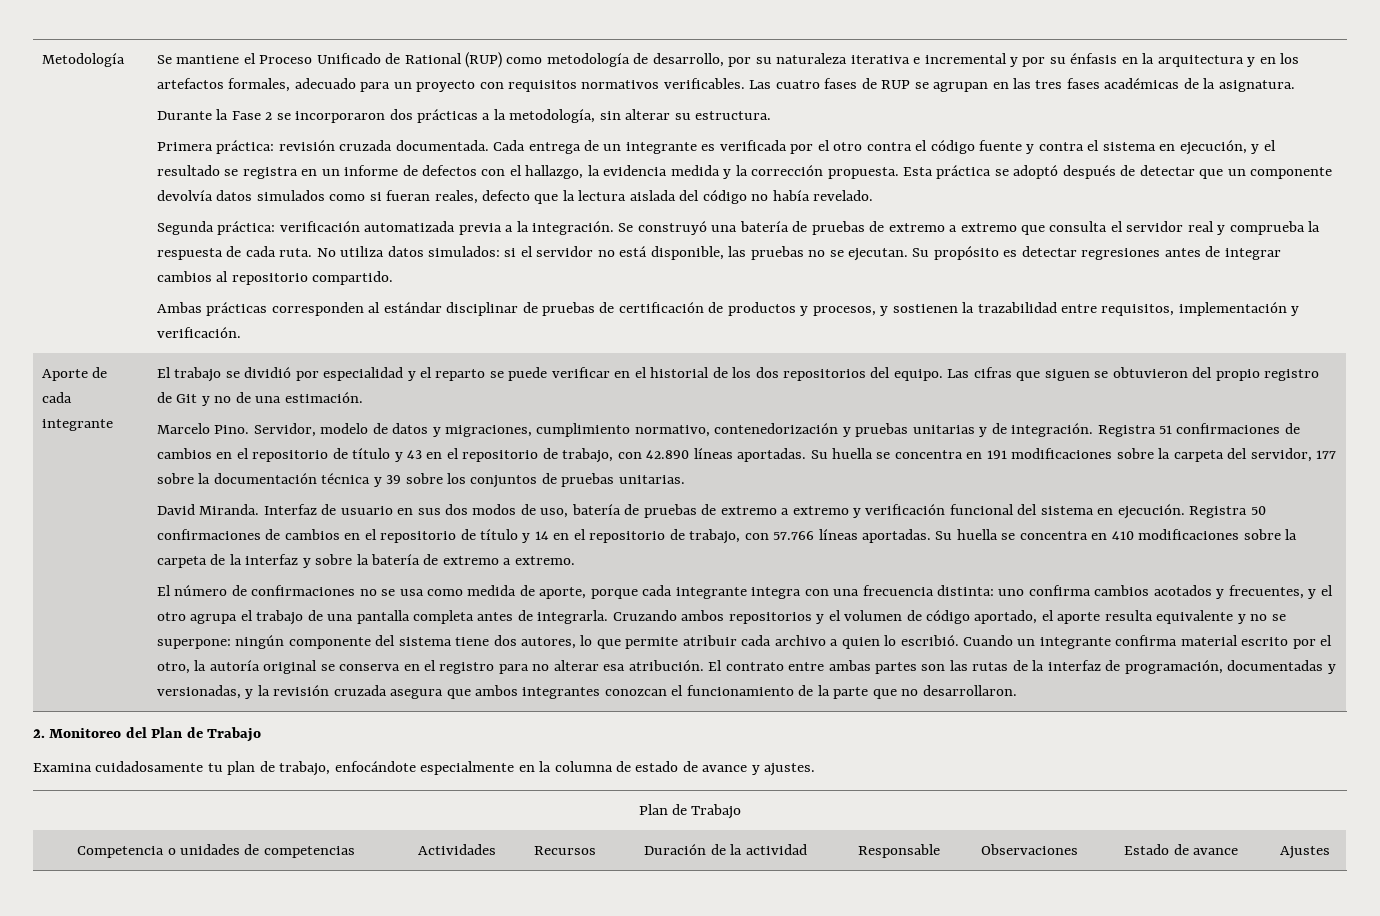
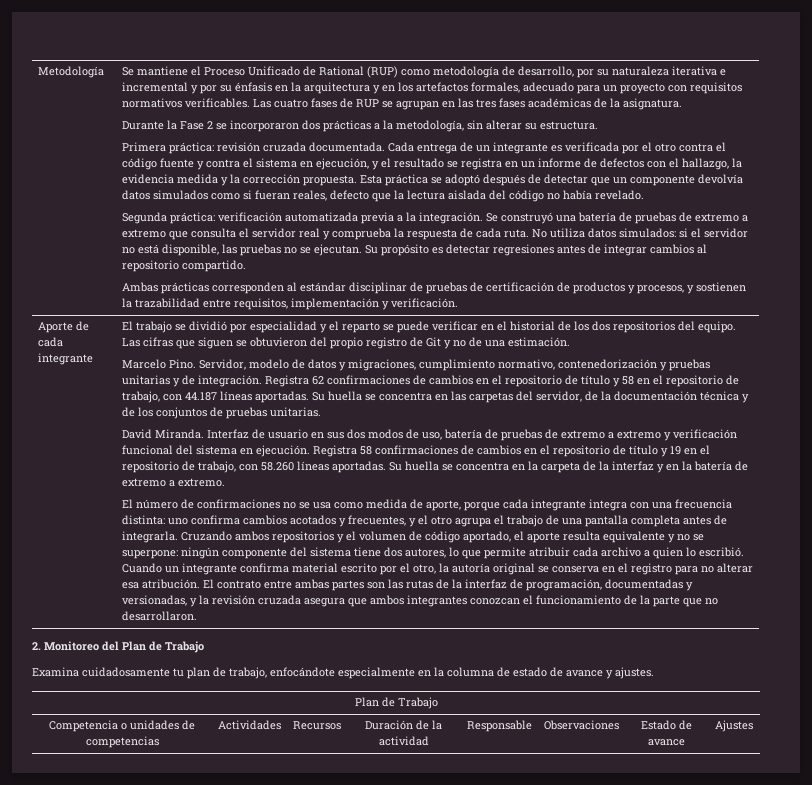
[1158,423,1300,434] [156,448,1336,463] [156,473,194,484] 51 confirmaciones de cambios en el repositorio de título y 43 en el repositorio de trabajo, con 42.890 líneas aportadas. Su huella se concentra en 191 modificaciones sobre la carpeta del servidor, 177 sobre -> [311,375,739,387] [121,391,598,403] 62 confirmaciones de cambios en el repositorio de título y 58 en el repositorio de trabajo, con 44.187 líneas aportadas. Su huella se concentra en las carpetas del servidor, de
[386,473,443,484] 39 sobre -> [121,407,135,417] de
[1250,506,1266,515] [156,529,1281,544] 50 confirmaciones de cambios en el repositorio de título y 14 en el repositorio de trabajo, con 57.766 líneas aportadas. Su huella se concentra en 410 modificaciones sobre -> [359,445,710,457] [121,461,525,473] 58 confirmaciones de cambios en el repositorio de título y 19 en el repositorio de trabajo, con 58.260 líneas aportadas. Su huella se concentra en
[315,554,353,565] sobre -> [665,464,679,471] en

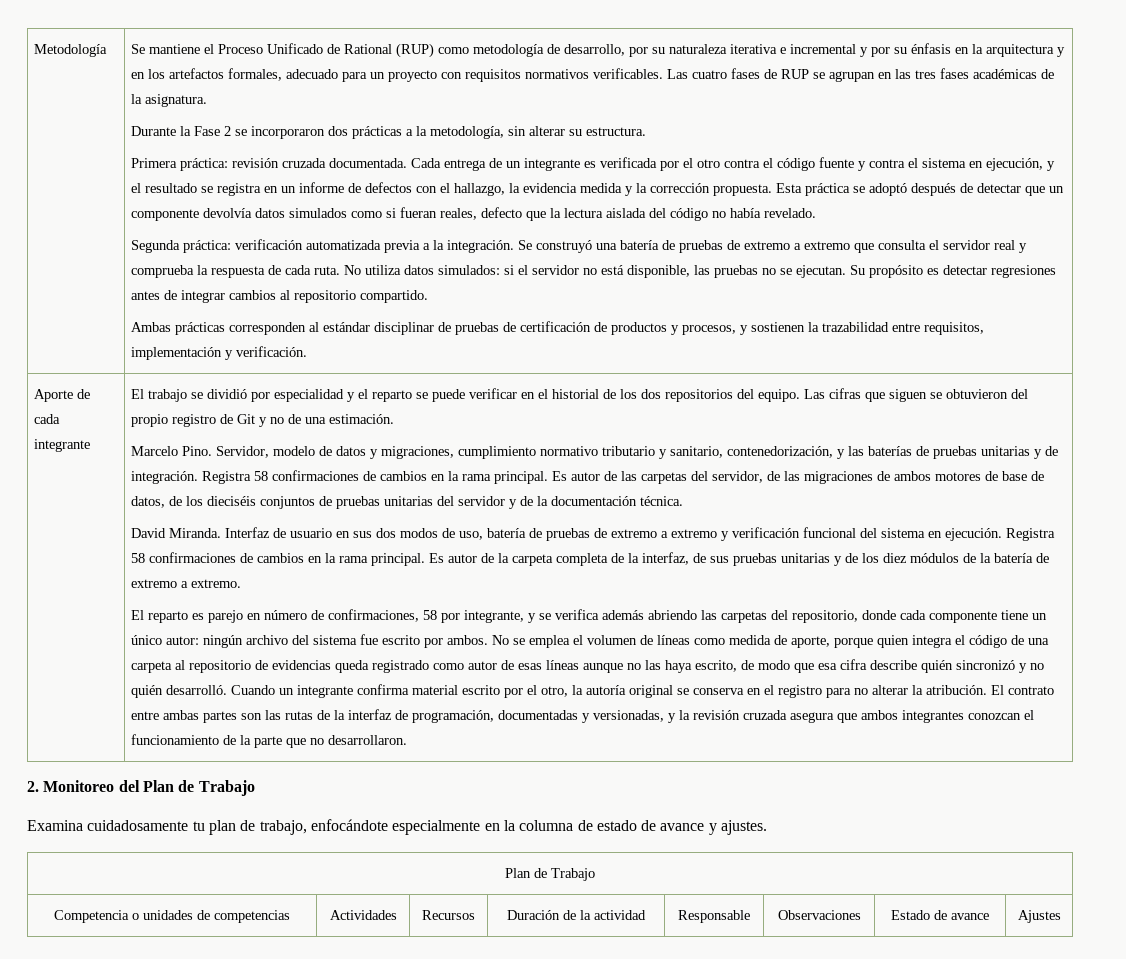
[497,359,667,371] normativo, contenedorización y -> [540,446,930,459] normativo tributario y sanitario, contenedorización, y las baterías de
[311,375,739,387] [121,391,448,403] 62 confirmaciones de cambios en el repositorio de título y 58 en el repositorio de trabajo, con 44.187 líneas aportadas. Su huella se concentra en -> [254,470,618,484] 58 confirmaciones de cambios en la rama principal. Es autor de
[600,391,749,403] [121,407,153,417] la documentación técnica y de los -> [784,471,1045,484] [131,496,257,508] las migraciones de ambos motores de base de datos, de los dieciséis
[269,407,321,417] unitarias. -> [384,496,684,509] unitarias del servidor y de la documentación técnica.
[539,445,710,457] [121,461,525,473] el repositorio de título y 19 en el repositorio de trabajo, con 58.260 líneas aportadas. Su huella se concentra en -> [325,553,495,566] la rama principal. Es autor de
[582,461,679,473] de la interfaz y en -> [556,552,977,566] completa de la interfaz, de sus pruebas unitarias y de los diez módulos de
[135,499,331,509] número de confirmaciones no se usa -> [148,609,1048,623] [131,634,691,648] reparto es parejo en número de confirmaciones, 58 por integrante, y se verifica además abriendo las carpetas del repositorio, donde cada componente tiene un único autor: ningún archivo del sistema fue escrito por ambos. No se emplea el volumen de líneas
[502,499,732,511] [121,515,727,527] [121,531,704,543] [121,547,744,559] cada integrante integra con una frecuencia distinta: uno confirma cambios acotados y frecuentes, y el otro agrupa el trabajo de una pantalla completa antes de integrarla. Cruzando ambos repositorios y el volumen de código aportado, el aporte resulta equivalente y no se superpone: ningún componente del sistema tiene dos autores, lo que permite atribuir cada archivo a quien lo escribió. -> [877,635,1050,648] [131,659,1045,673] [131,685,228,698] quien integra el código de una carpeta al repositorio de evidencias queda registrado como autor de esas líneas aunque no las haya escrito, de modo que esa cifra describe quién sincronizó y no quién desarrolló.
[121,582,139,589] esa -> [912,685,924,695] la

